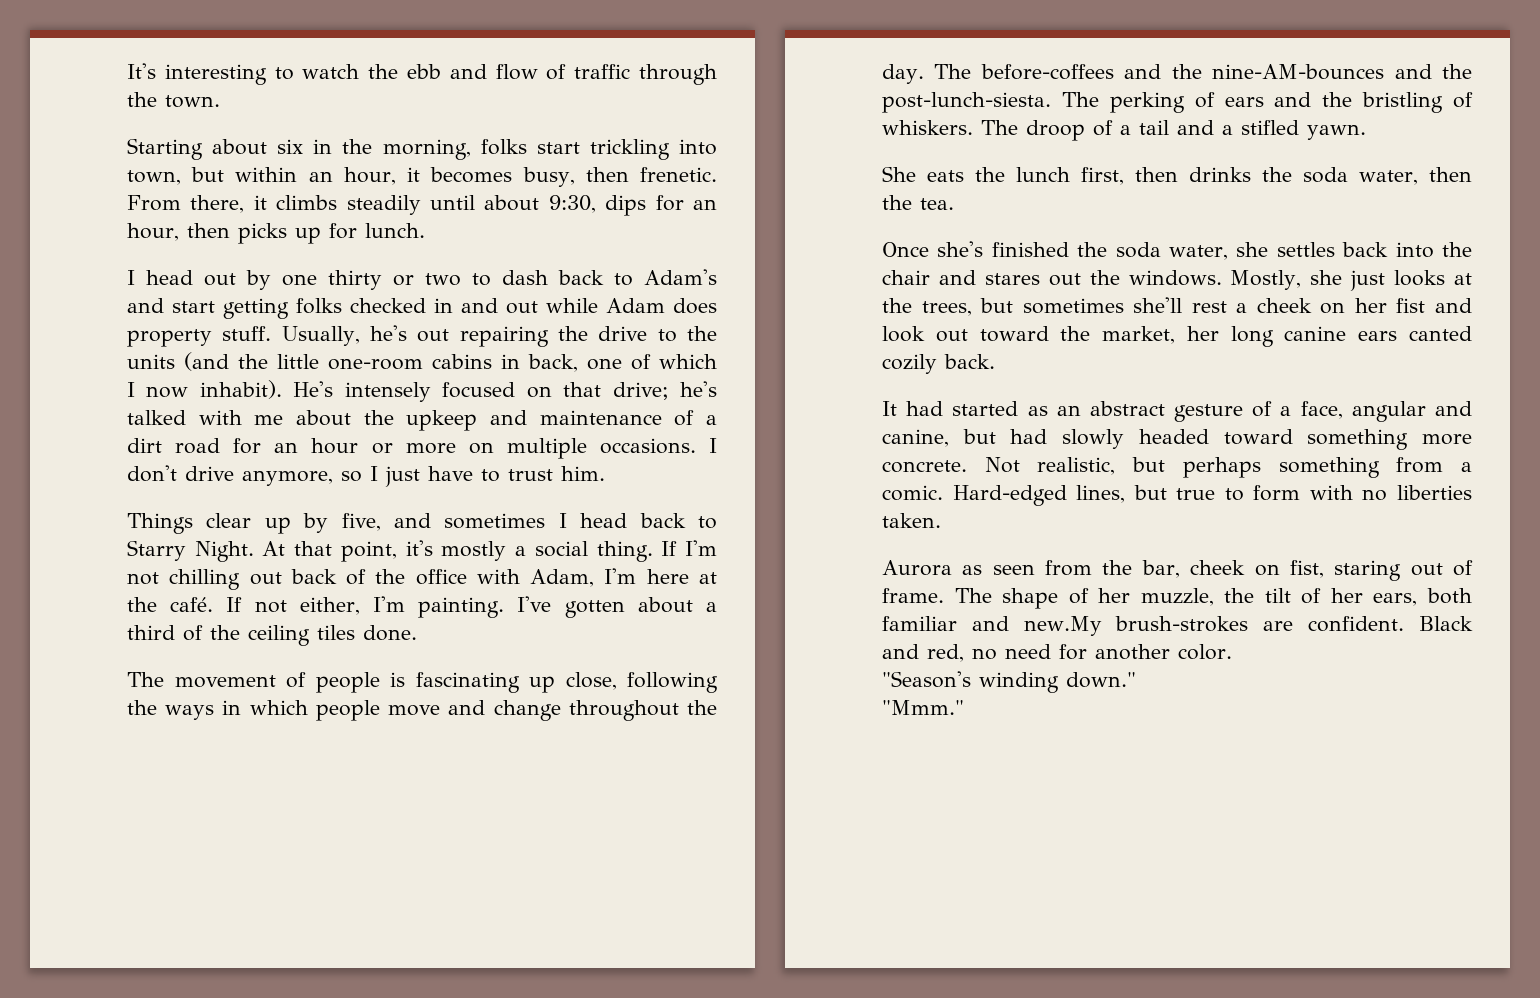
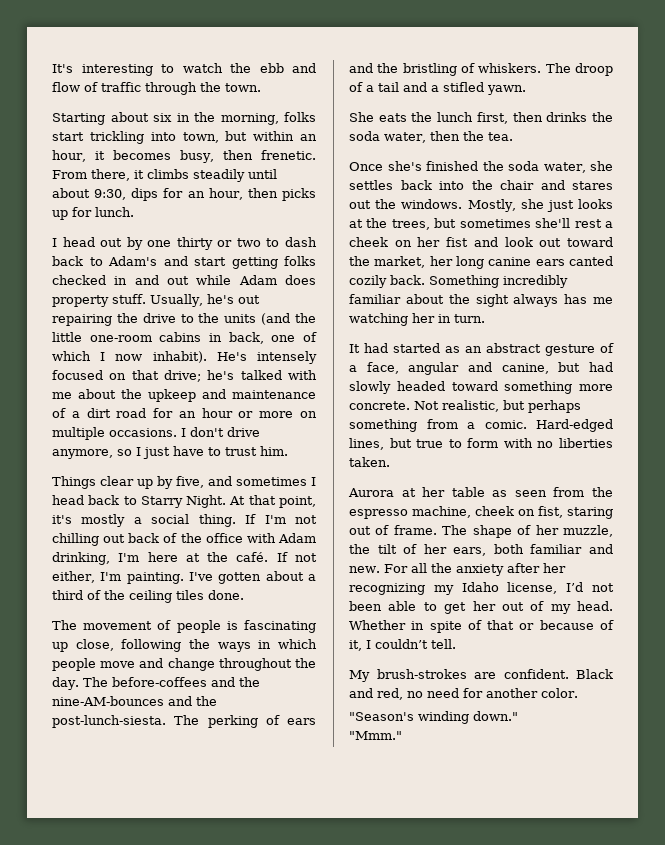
[530,569,595,587] Adam, -> [278,533,316,543] [52,552,110,565] Adam drinking,
(995, 361) none -> [429,275,568,288] [349,294,613,307] [349,313,485,326] Something incredibly familiar about the sight always has me watching her in turn.
(952, 568) none -> [401,487,485,497] at her table
[1141,560,1180,578] bar, -> [349,506,471,519] espresso machine,
[1023,616,1102,636] new.My -> [349,563,566,576] [349,582,614,595] [349,601,613,614] [349,620,614,633] [349,639,456,651] [349,670,370,682] new. For all the anxiety after her recognizing my Idaho license, I’d not been able to get her out of my head. Whether in spite of that or because of it, I couldn’t tell. // My

